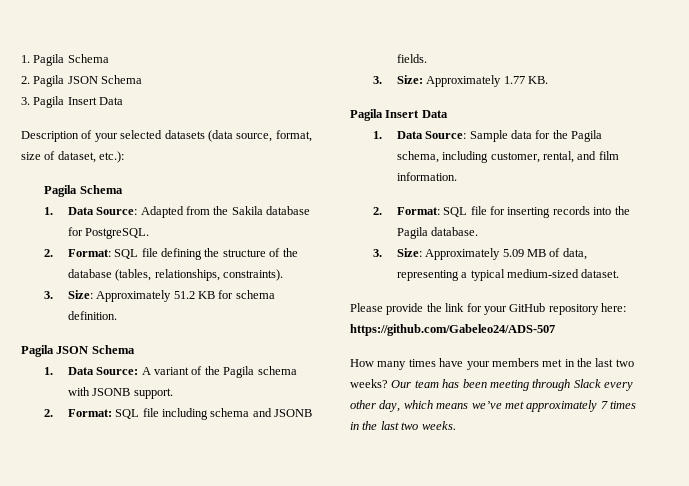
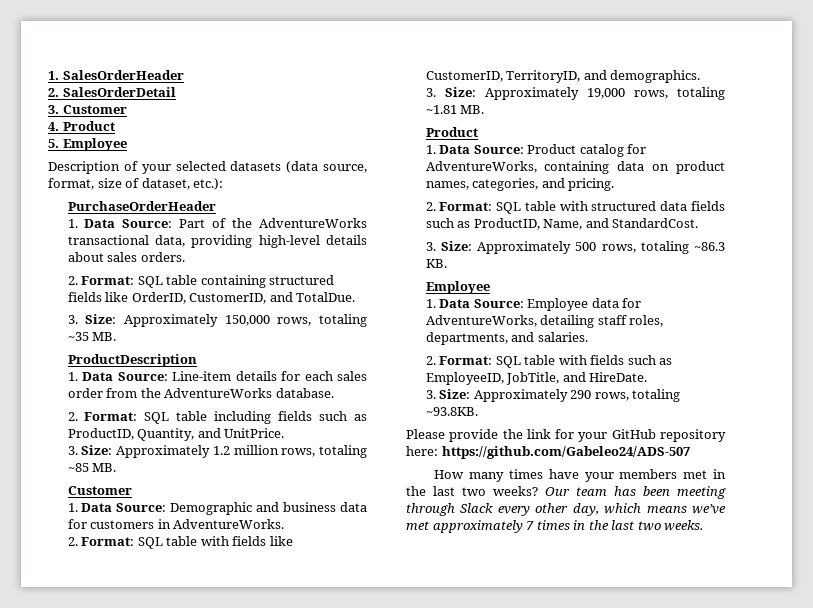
[21,54,109,66] [21,75,143,87] [21,96,124,108] 1. Pagila Schema // 2. Pagila JSON Schema // 3. Pagila Insert Data -> [48,70,184,80] [48,87,176,97] [48,105,127,114] [48,121,115,131] [48,138,127,151] 1. SalesOrderHeader // 2. SalesOrderDetail // 3. Customer // 4. Product // 5. Employee
[44,185,123,197] [44,206,311,218] [67,227,150,239] [44,248,298,260] [67,269,284,281] [44,290,275,302] [67,311,117,320] [21,345,135,357] [44,366,297,378] [67,387,173,399] [44,408,313,420] [396,54,427,63] [373,75,549,87] [350,109,448,121] [373,130,603,142] [396,151,619,163] [396,172,457,181] [373,206,630,218] [396,227,479,239] [373,248,587,260] [396,269,620,281] Pagila Schema // 1. Data Source: Adapted from the Sakila database for PostgreSQL. // 2. Format: SQL file defining the structure of the database (tables, relationships, constraints). // 3. Size: Approximately 51.2 KB for schema definition. // Pagila JSON Schema // 1. Data Source: A variant of the Pagila schema with JSONB support. // 2. Format: SQL file including schema and JSONB fields. // 3. Size: Approximately 1.77 KB. // Pagila Insert Data // 1. Data Source: Sample data for the Pagila schema, including customer, rental, and film information. // 2. Format: SQL file for inserting records into the Pagila database. // 3. Size: Approximately 5.09 MB of data, representing a typical medium-sized dataset. -> [67,201,216,211] [67,218,367,228] [67,235,367,248] [67,252,185,262] [67,275,335,288] [67,292,356,304] [67,314,367,327] [67,332,117,341] [67,354,197,367] [67,371,368,381] [67,388,334,398] [67,411,367,424] [67,428,285,441] [67,445,367,458] [67,463,117,472] [67,486,132,495] [67,502,367,515] [67,519,285,529] [67,536,293,549] [425,70,701,83] [425,87,725,100] [425,105,485,114] [425,127,478,137] [425,144,647,157] [425,161,725,174] [425,178,615,191] [425,201,725,214] [425,218,699,230] [425,241,725,254] [425,259,447,268] [425,281,490,294] [425,298,642,311] [425,315,664,328] [425,332,588,345] [425,355,673,368] [425,372,648,385] [425,389,681,402] [425,407,478,416] PurchaseOrderHeader // 1. Data Source: Part of the AdventureWorks transactional data, providing high-level details about sales orders. // 2. Format: SQL table containing structured fields like OrderID, CustomerID, and TotalDue. // 3. Size: Approximately 150,000 rows, totaling ~35 MB. // ProductDescription // 1. Data Source: Line-item details for each sales order from the AdventureWorks database. // 2. Format: SQL table including fields such as ProductID, Quantity, and UnitPrice. // 3. Size: Approximately 1.2 million rows, totaling ~85 MB. // Customer // 1. Data Source: Demographic and business data for customers in AdventureWorks. // 2. Format: SQL table with fields like CustomerID, TerritoryID, and demographics. // 3. Size: Approximately 19,000 rows, totaling ~1.81 MB. // Product // 1. Data Source: Product catalog for AdventureWorks, containing data on product names, categories, and pricing. // 2. Format: SQL table with structured data fields such as ProductID, Name, and StandardCost. // 3. Size: Approximately 500 rows, totaling ~86.3 KB. // Employee // 1. Data Source: Employee data for AdventureWorks, detailing staff roles, departments, and salaries. // 2. Format: SQL table with fields such as EmployeeID, JobTitle, and HireDate. // 3. Size: Approximately 290 rows, totaling ~93.8KB.

